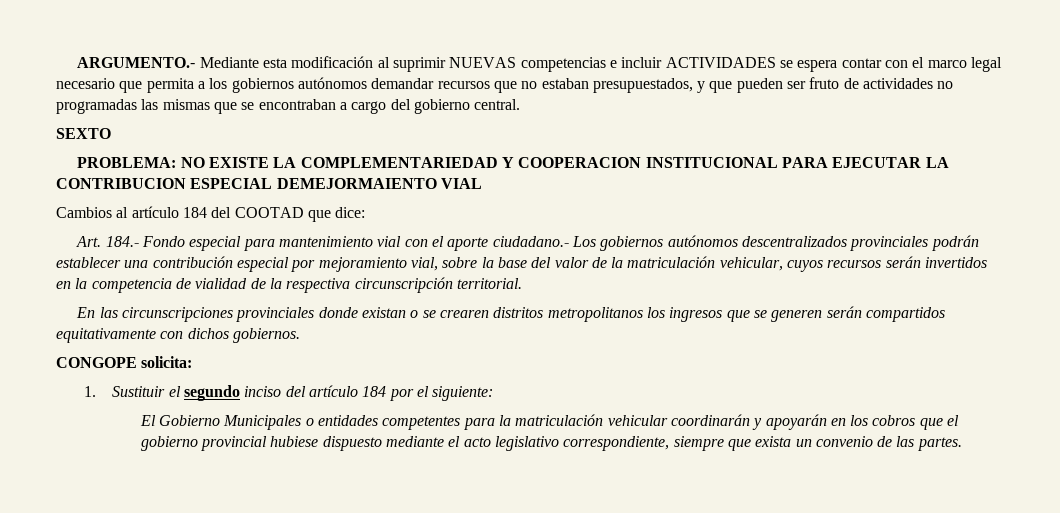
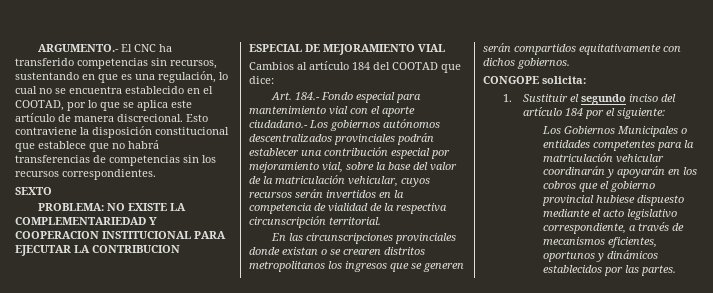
[199,56,1002,72] [56,77,954,93] [56,99,521,114] Mediante esta modificación al suprimir NUEVAS competencias e incluir ACTIVIDADES se espera contar con el marco legal necesario que permita a los gobiernos autónomos demandar recursos que no estaban presupuestados, y que pueden ser fruto de actividades no programadas las mismas que se encontraban a cargo del gobierno central. -> [120,44,172,52] [15,58,217,69] [15,71,228,83] [15,86,213,94] [15,100,192,111] [15,113,208,122] [15,126,229,138] [15,140,159,152] [15,155,216,166] [15,169,156,180] El CNC ha transferido competencias sin recursos, sustentando en que es una regulación, lo cual no se encuentra establecido en el COOTAD, por lo que se aplica este artículo de manera discrecional. Esto contraviene la disposición constitucional que establece que no habrá transferencias de competencias sin los recursos correspondientes.
[276,178,437,189] DEMEJORMAIENTO -> [305,44,415,55] DE MEJORAMIENTO
[139,415,220,426] El Gobierno -> [542,126,616,134] Los Gobiernos
[673,436,893,451] siempre que exista un convenio de -> [629,222,685,232] [543,237,658,248] [543,250,659,262] [543,265,624,276] a través de mecanismos eficientes, oportunos y dinámicos establecidos por

